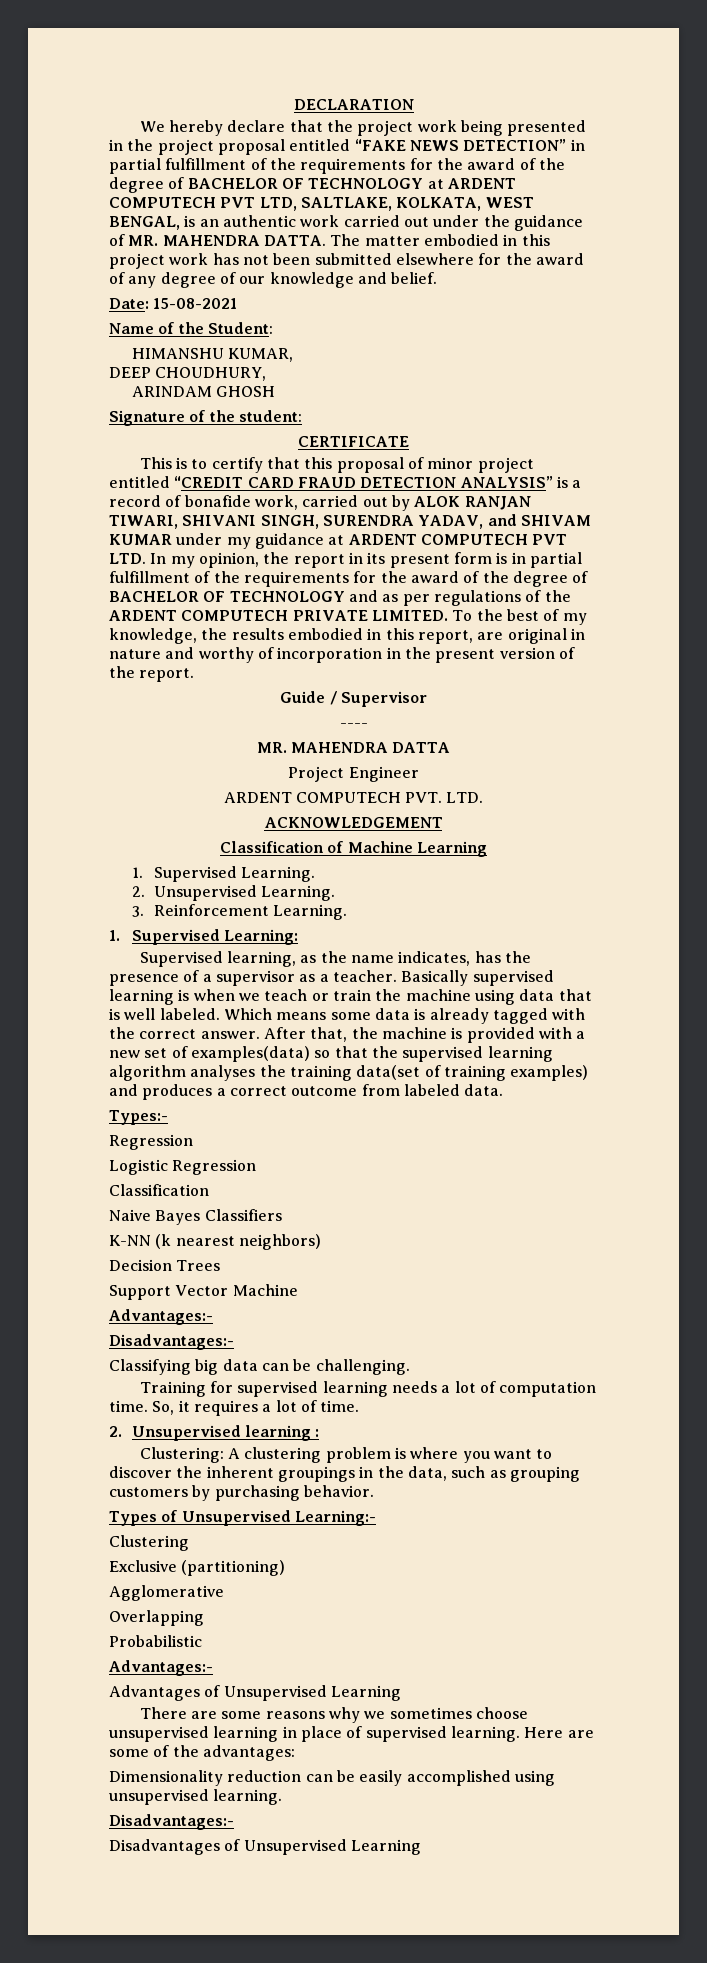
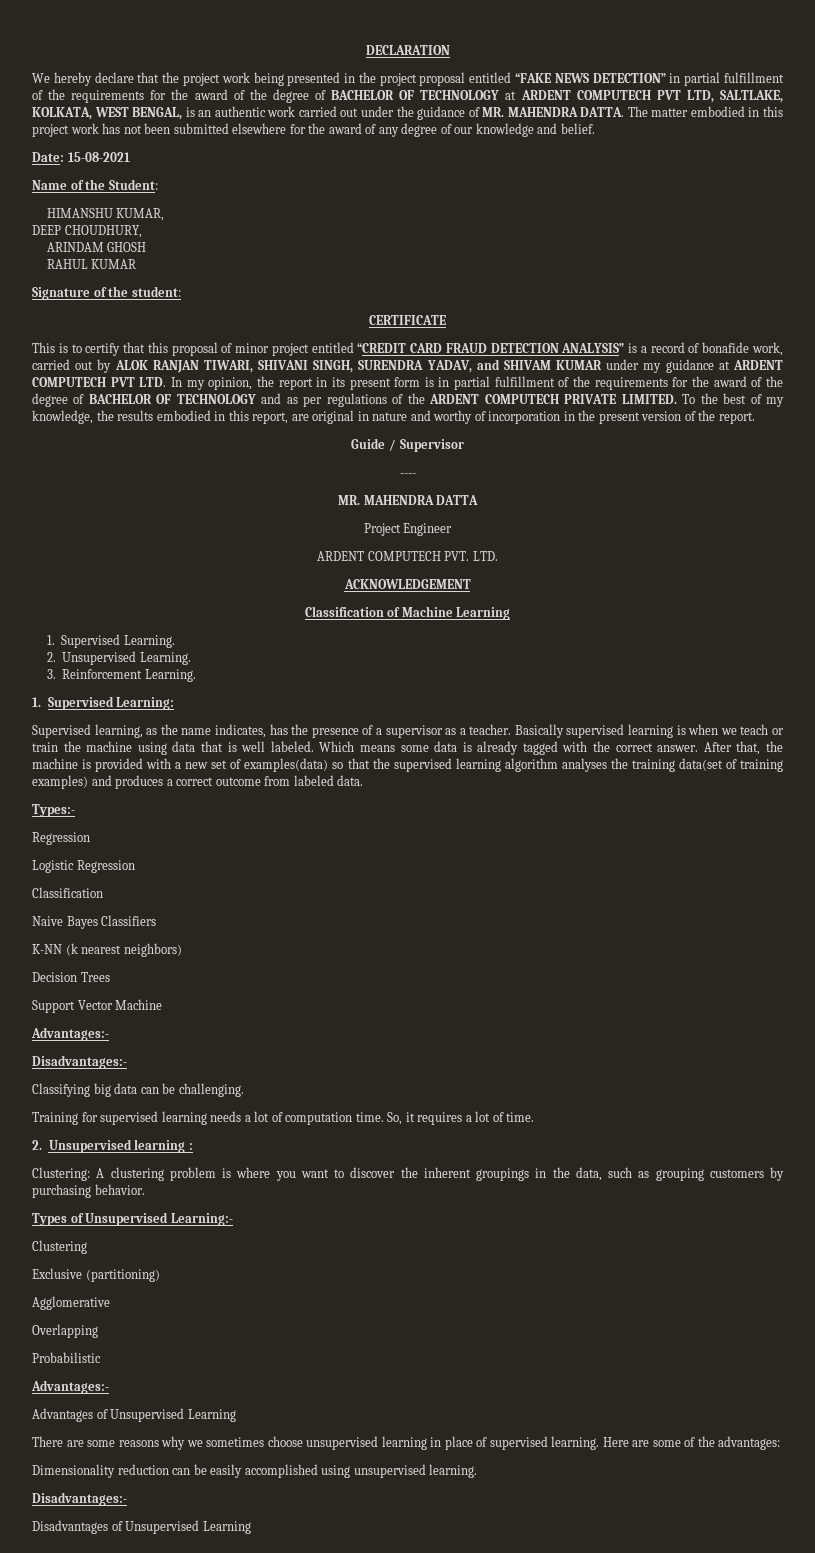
(275, 391) none -> [46,259,137,269] // RAHUL KUMAR

